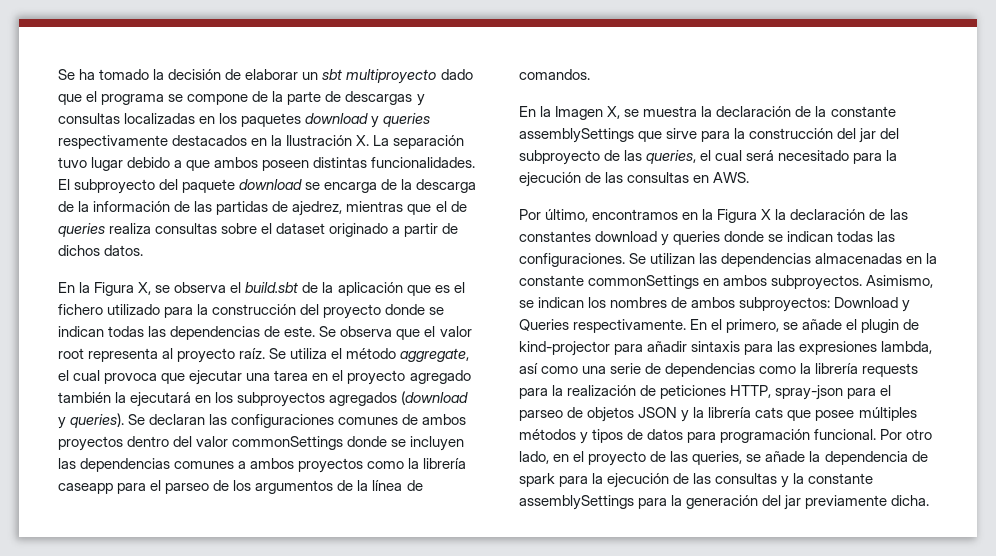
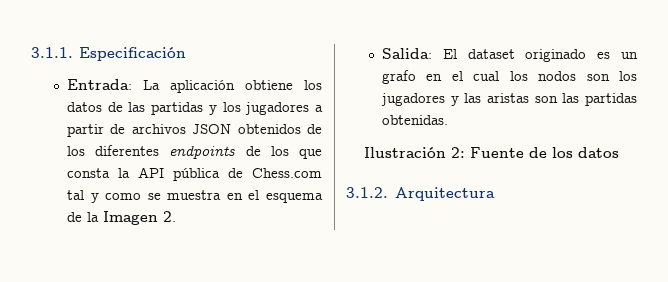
[58,69,473,84] [58,91,425,106] [58,113,431,128] [58,135,465,149] [58,157,476,171] [58,179,477,194] [58,201,467,216] [58,223,459,237] [58,245,144,256] [58,282,465,296] [58,304,445,319] [58,326,472,340] [58,348,470,363] [58,370,471,385] [58,391,469,407] [58,413,467,429] [58,436,465,451] [58,458,467,473] [58,480,423,494] [519,69,590,80] [519,106,896,120] [519,128,900,143] [519,150,898,165] [519,172,750,187] [519,209,908,223] [519,231,896,246] [519,253,938,267] [519,275,934,290] [519,297,911,312] [519,319,920,333] [519,341,933,356] [519,363,919,377] [519,385,892,400] [519,407,917,422] [519,429,933,444] [519,451,928,466] [519,473,874,488] [519,495,930,510] Se ha tomado la decisión de elaborar un sbt multiproyecto dado que el programa se compone de la parte de descargas y consultas localizadas en los paquetes download y queries respectivamente destacados en la Ilustración X. La separación tuvo lugar debido a que ambos poseen distintas funcionalidades. El subproyecto del paquete download se encarga de la descarga de la información de las partidas de ajedrez, mientras que el de queries realiza consultas sobre el dataset originado a partir de dichos datos. // En la Figura X, se observa el build.sbt de la aplicación que es el fichero utilizado para la construcción del proyecto donde se indican todas las dependencias de este. Se observa que el valor root representa al proyecto raíz. Se utiliza el método aggregate, el cual provoca que ejecutar una tarea en el proyecto agregado también la ejecutará en los subproyectos agregados (download y queries). Se declaran las configuraciones comunes de ambos proyectos dentro del valor commonSettings donde se incluyen las dependencias comunes a ambos proyectos como la librería caseapp para el parseo de los argumentos de la línea de comandos. // En la Imagen X, se muestra la declaración de la constante assemblySettings que sirve para la construcción del jar del subproyecto de las queries, el cual será necesitado para la ejecución de las consultas en AWS. // Por último, encontramos en la Figura X la declaración de las constantes download y queries donde se indican todas las configuraciones. Se utilizan las dependencias almacenadas en la constante commonSettings en ambos subproyectos. Asimismo, se indican los nombres de ambos subproyectos: Download y Queries respectivamente. En el primero, se añade el plugin de kind-projector para añadir sintaxis para las expresiones lambda, así como una serie de dependencias como la librería requests para la realización de peticiones HTTP, spray-json para el parseo de objetos JSON y la librería cats que posee múltiples métodos y tipos de datos para programación funcional. Por otro lado, en el proyecto de las queries, se añade la dependencia de spark para la ejecución de las consultas y la constante assemblySettings para la generación del jar previamente dicha. -> [31,47,186,61] [67,79,322,93] [67,102,323,115] [67,124,322,137] [67,145,323,159] [67,167,322,181] [67,190,323,203] [67,211,177,225] [382,48,638,62] [382,70,637,84] [381,93,637,106] [382,115,449,125] [364,147,619,158] [346,187,496,201] 3.1.1. Especificación // Entrada: La aplicación obtiene los datos de las partidas y los jugadores a partir de archivos JSON obtenidos de los diferentes endpoints de los que consta la API pública de Chess.com tal y como se muestra en el esquema de la Imagen 2. // Salida: El dataset originado es un grafo en el cual los nodos son los jugadores y las aristas son las partidas obtenidas. // Ilustración 2: Fuente de los datos // 3.1.2. Arquitectura

